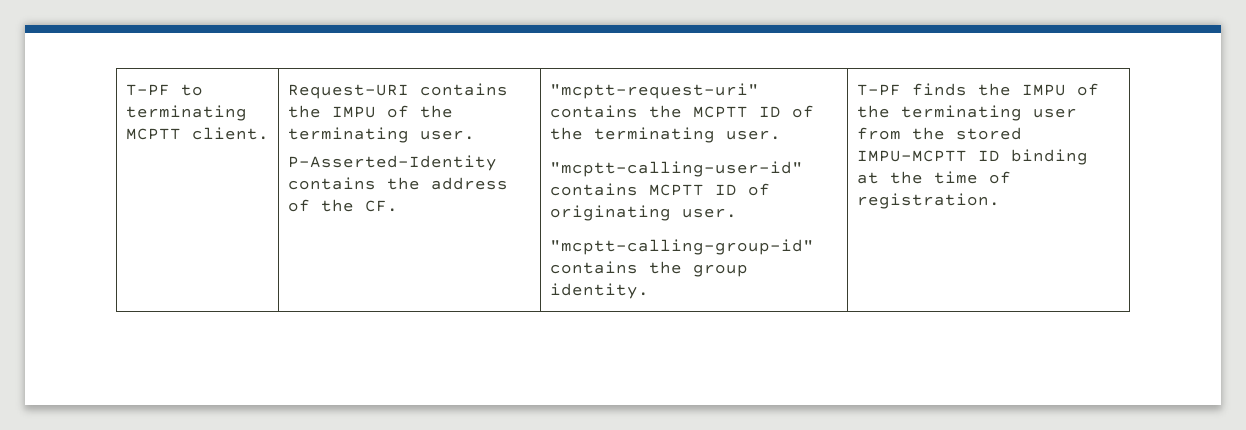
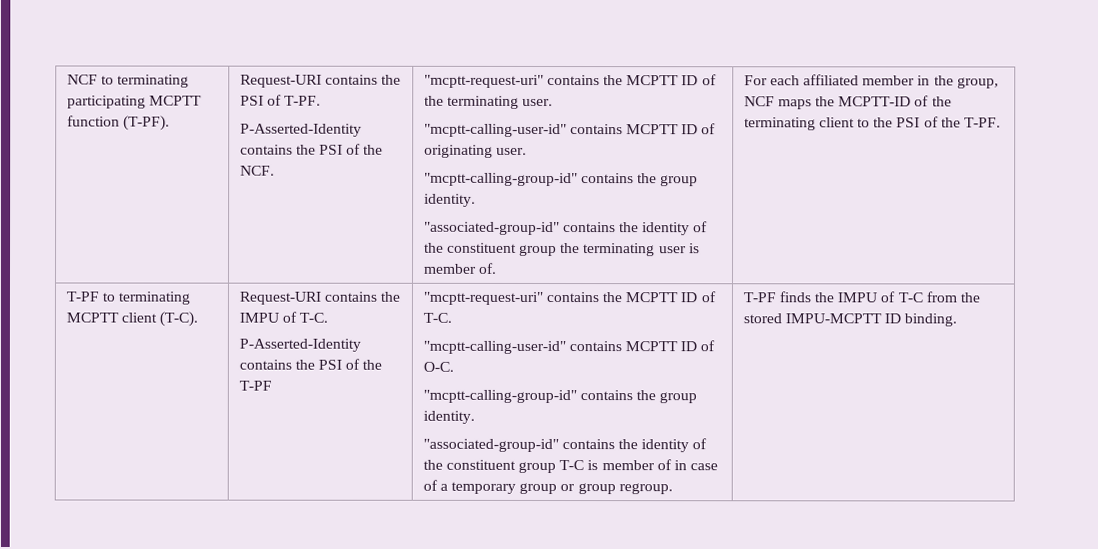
[125,84,203,96] [125,105,247,121] [125,127,269,140] [287,83,508,99] [287,105,453,118] [287,127,475,143] [287,155,497,171] [287,177,508,190] [287,199,398,212] T-PF to terminating MCPTT client. | Request-URI contains the IMPU of the terminating user. // P-Asserted-Identity contains the address of the CF. -> [66,74,189,88] [66,95,202,109] [66,115,170,131] [239,74,401,88] [239,94,321,106] [239,123,362,137] [239,143,384,155] [239,165,275,176] NCF to terminating participating MCPTT function (T-PF). | Request-URI contains the PSI of T-PF. // P-Asserted-Identity contains the PSI of the NCF.
(649, 291) none -> [423,221,709,236] [423,242,700,257] [423,262,497,274] [743,74,999,89] [743,95,952,110] [743,116,1001,131] [65,291,190,305] [65,311,198,327] [238,291,400,305] [238,311,328,323] [238,338,361,352] [238,358,383,370] [238,380,272,391] [422,291,716,305] [422,312,452,323] [422,340,716,355] [422,361,454,372] [422,389,698,404] [422,410,475,424] [422,438,708,453] [422,459,719,474] [422,479,673,495] // "associated-group-id" contains the identity of the constituent group the terminating user is member of. | For each affiliated member in the group, NCF maps the MCPTT-ID of the terminating client to the PSI of the T-PF. // T-PF to terminating MCPTT client (T-C). | Request-URI contains the IMPU of T-C. // P-Asserted-Identity contains the PSI of the T-PF | "mcptt-request-uri" contains the MCPTT ID of T-C. // "mcptt-calling-user-id" contains MCPTT ID of O-C. // "mcptt-calling-group-id" contains the group identity. // "associated-group-id" contains the identity of the constituent group T-C is member of in case of a temporary group or group regroup.
[856,105,1077,121] the terminating user -> [897,292,923,303] T-C
[1010,149,1088,165] [856,171,1011,184] [856,193,1000,209] binding at the time of registration. -> [904,313,958,327] binding.

